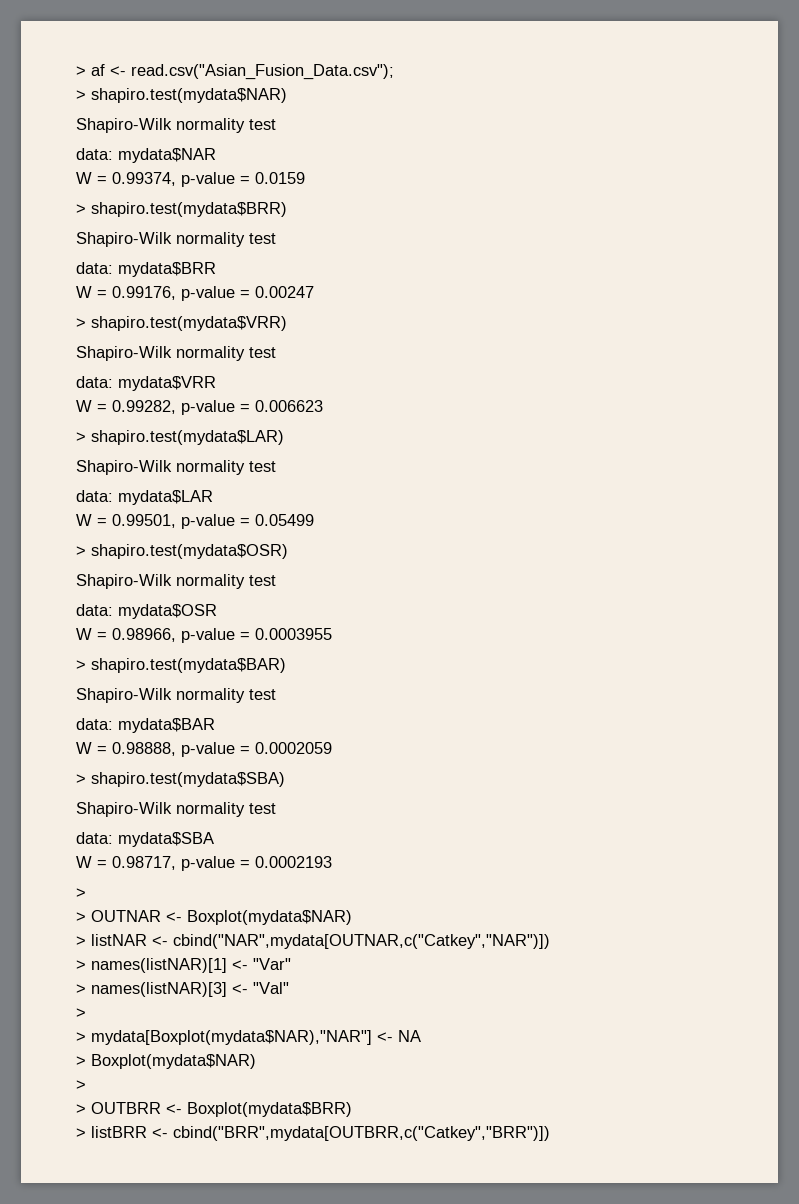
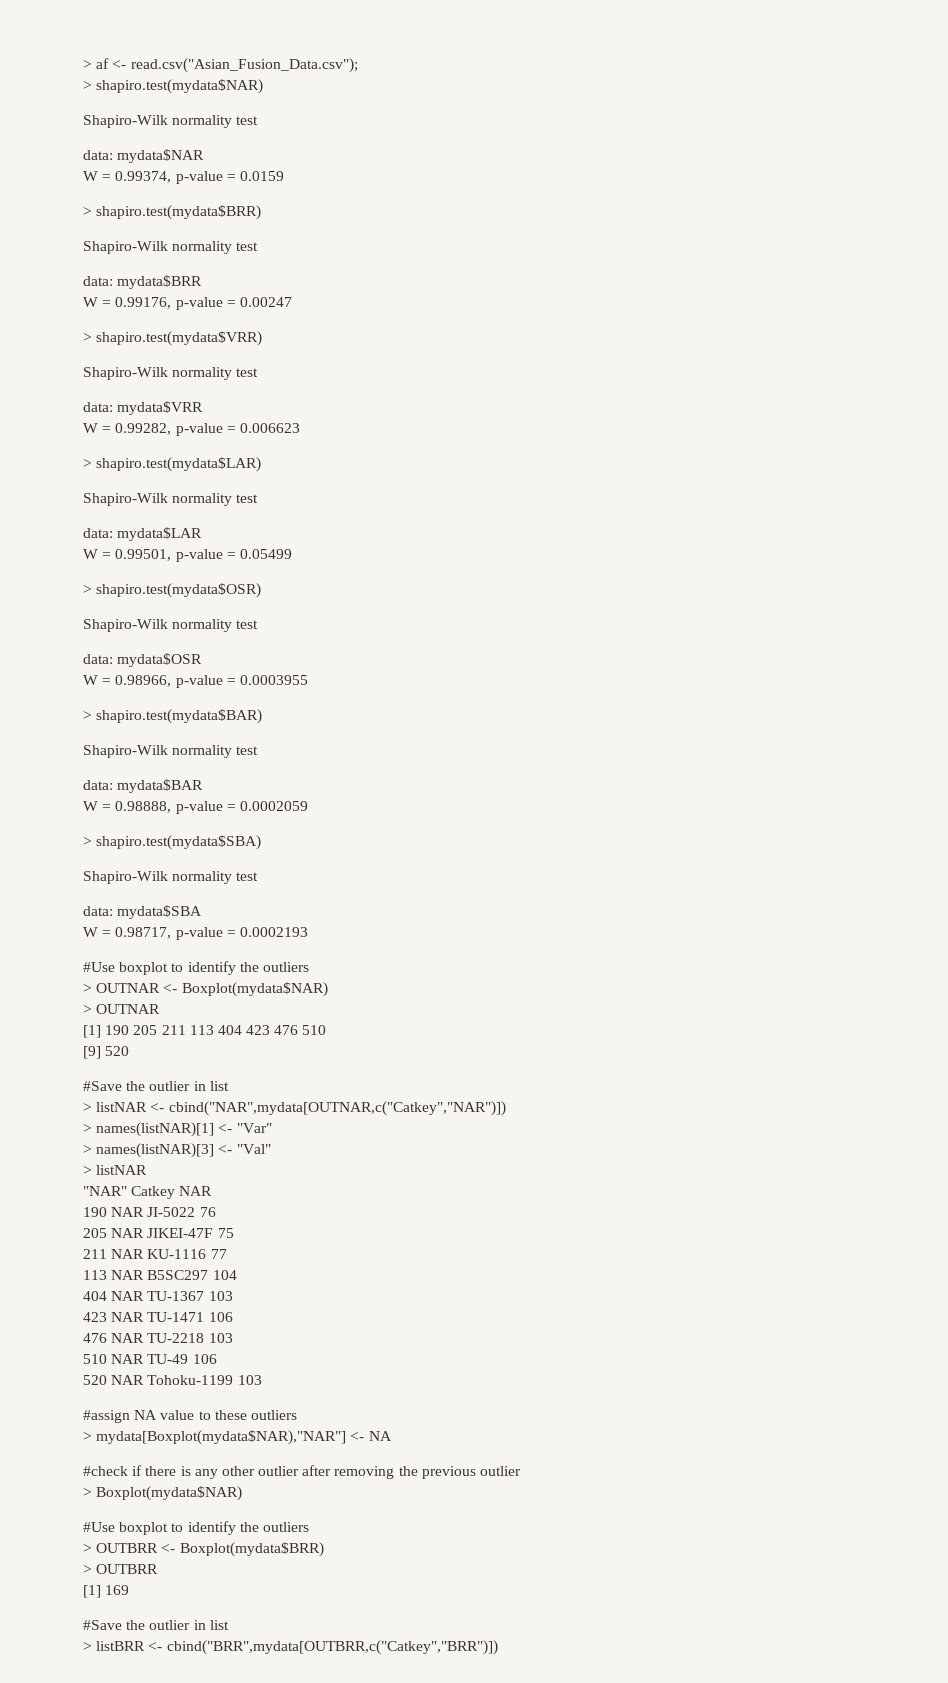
[76,888,86,898] [76,910,352,925] > // > OUTNAR <- Boxplot(mydata$NAR) -> [83,961,309,975] [83,982,328,997] [83,1004,161,1014] [83,1025,327,1038] [83,1046,130,1059] [83,1081,229,1091] #Use boxplot to identify the outliers // > OUTNAR <- Boxplot(mydata$NAR) // > OUTNAR // [1] 190 205 211 113 404 423 476 510 // [9] 520 // #Save the outlier in list
[76,1030,421,1045] [76,1054,256,1069] [76,1080,86,1090] [76,1102,352,1117] // > mydata[Boxplot(mydata$NAR),"NAR"] <- NA // > Boxplot(mydata$NAR) // > // > OUTBRR <- Boxplot(mydata$BRR) -> [96,1165,148,1175] [83,1186,213,1199] [83,1207,216,1217] [83,1228,234,1238] [83,1249,227,1259] [83,1270,237,1280] [83,1291,233,1301] [83,1312,233,1322] [83,1333,233,1343] [83,1354,217,1364] [83,1375,262,1385] [83,1410,297,1423] [83,1430,392,1445] [83,1465,522,1479] [83,1486,243,1501] [83,1521,309,1535] [83,1542,324,1557] [83,1564,159,1574] [83,1585,130,1598] [83,1620,229,1630] listNAR // "NAR" Catkey NAR // 190 NAR JI-5022 76 // 205 NAR JIKEI-47F 75 // 211 NAR KU-1116 77 // 113 NAR B5SC297 104 // 404 NAR TU-1367 103 // 423 NAR TU-1471 106 // 476 NAR TU-2218 103 // 510 NAR TU-49 106 // 520 NAR Tohoku-1199 103 // #assign NA value to these outliers // > mydata[Boxplot(mydata$NAR),"NAR"] <- NA // #check if there is any other outlier after removing the previous outlier // > Boxplot(mydata$NAR) // #Use boxplot to identify the outliers // > OUTBRR <- Boxplot(mydata$BRR) // > OUTBRR // [1] 169 // #Save the outlier in list

